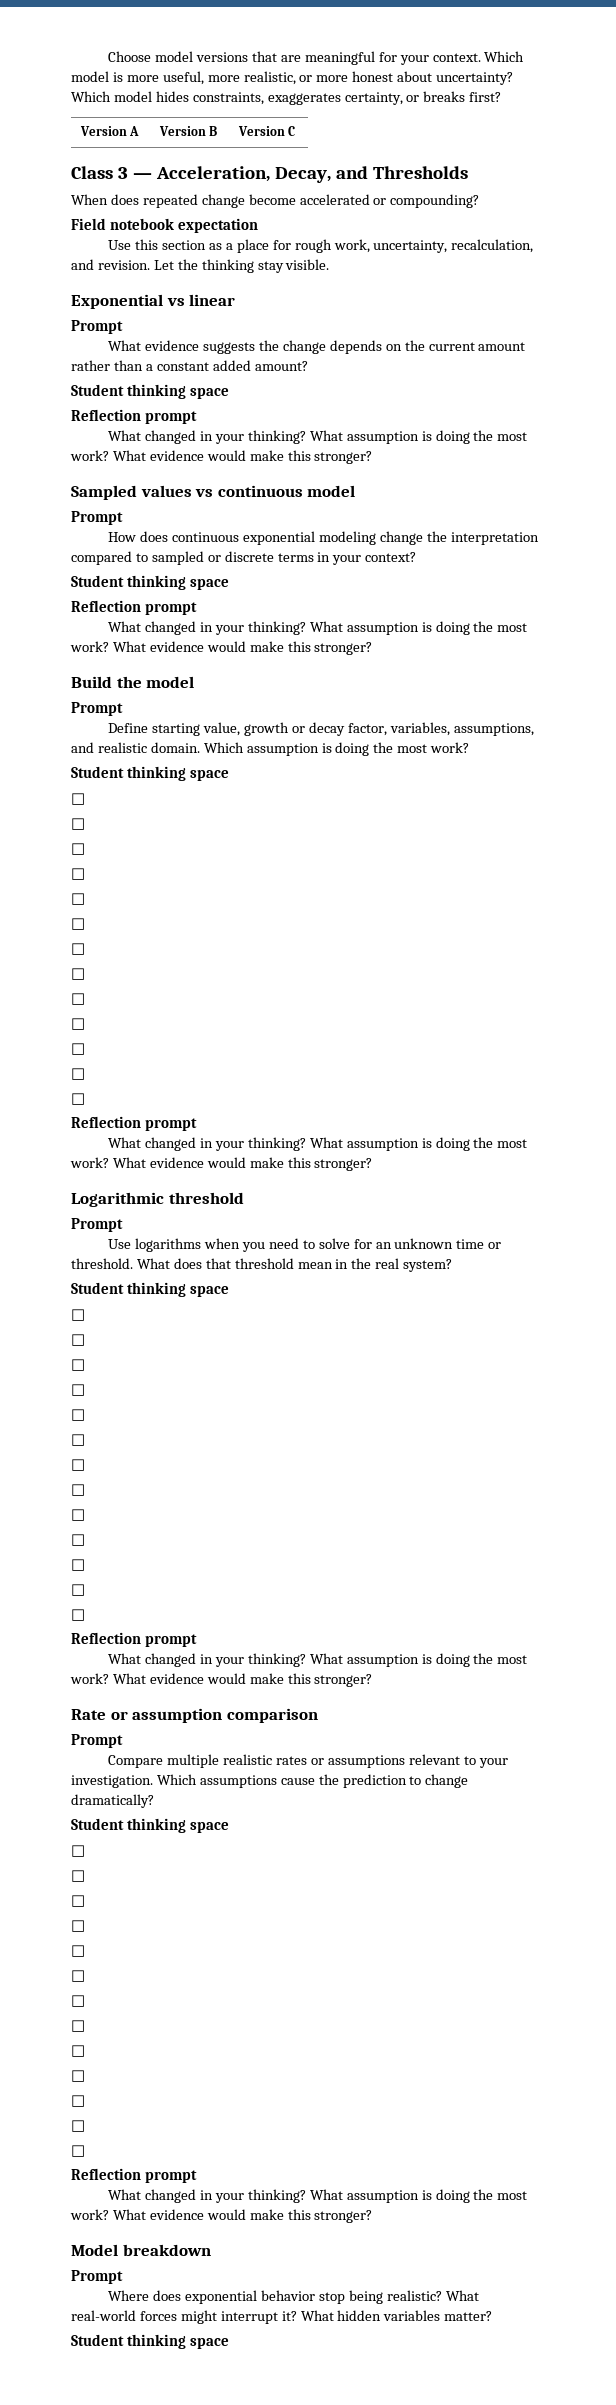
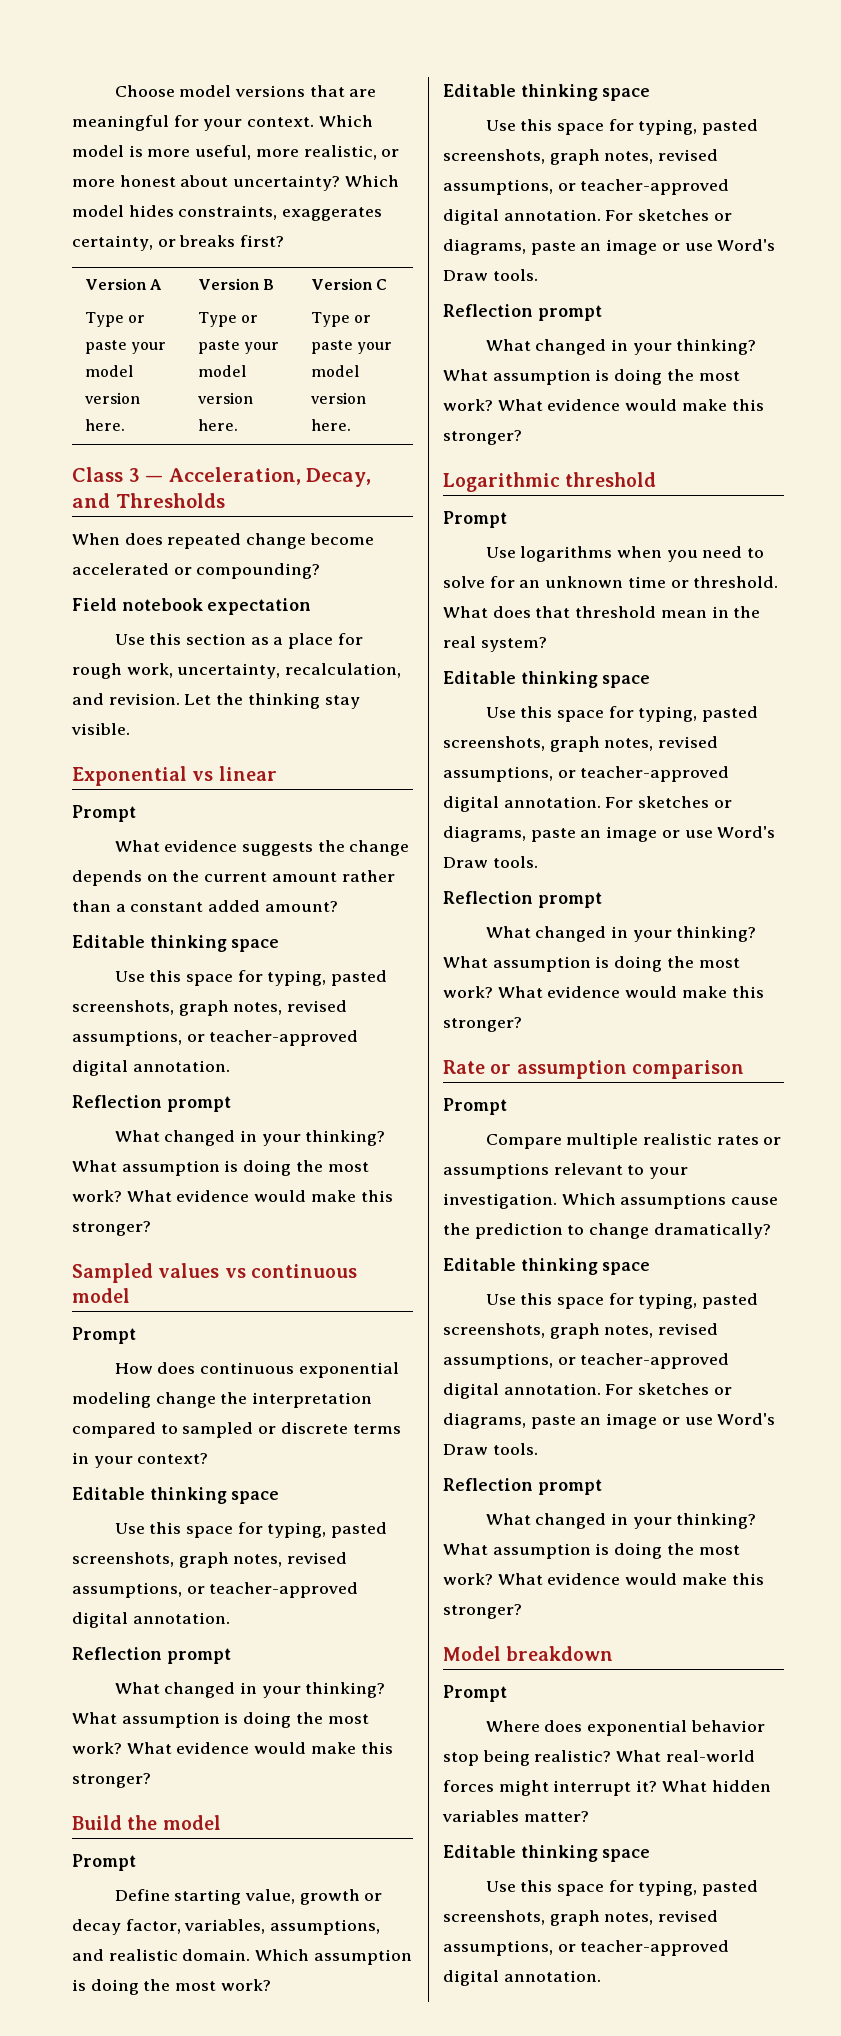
[158,126,218,136] [237,126,296,136] | Version B | Version C -> [84,312,146,327] [84,340,167,354] [84,365,133,377] [84,392,140,404] [84,419,125,431] [197,278,275,290] [197,312,259,327] [197,340,280,354] [197,365,246,377] [197,392,253,404] [197,419,238,431] [310,278,388,290] [310,312,372,327] [310,340,393,354] [310,365,359,377] [310,392,366,404] [310,419,351,431] // Type or paste your model version here. | Version B // Type or paste your model version here. | Version C // Type or paste your model version here.
[71,384,229,399] Student thinking space -> [72,935,280,952] [114,970,388,986] [72,1000,348,1016] [72,1030,359,1046] [72,1060,230,1076] Editable thinking space // Use this space for typing, pasted screenshots, graph notes, revised assumptions, or teacher-approved digital annotation.
[71,575,229,590] Student thinking space -> [72,1487,280,1504] [114,1522,388,1538] [72,1552,348,1568] [72,1582,359,1598] [72,1612,230,1628] Editable thinking space // Use this space for typing, pasted screenshots, graph notes, revised assumptions, or teacher-approved digital annotation.
[71,766,229,781] [71,793,85,805] [71,818,85,830] [71,843,85,855] [71,868,85,880] [71,893,85,905] [71,918,85,930] [71,943,85,955] [71,968,85,980] [71,993,85,1005] [71,1018,85,1030] [71,1043,85,1055] [71,1068,85,1080] [71,1093,85,1105] Student thinking space // □ // □ // □ // □ // □ // □ // □ // □ // □ // □ // □ // □ // □ -> [443,84,651,101] [485,119,759,135] [443,149,719,165] [443,179,730,195] [443,209,732,225] [443,239,776,255] [443,269,538,281] Editable thinking space // Use this space for typing, pasted screenshots, graph notes, revised assumptions, or teacher-approved digital annotation. For sketches or diagrams, paste an image or use Word's Draw tools.
[71,1282,229,1297] [71,1309,85,1321] [71,1334,85,1346] [71,1359,85,1371] [71,1384,85,1396] [71,1409,85,1421] [71,1434,85,1446] [71,1459,85,1471] [71,1484,85,1496] [71,1509,85,1521] [71,1534,85,1546] [71,1559,85,1571] [71,1584,85,1596] [71,1609,85,1621] Student thinking space // □ // □ // □ // □ // □ // □ // □ // □ // □ // □ // □ // □ // □ -> [443,671,651,688] [485,706,759,722] [443,736,719,752] [443,766,730,782] [443,796,732,812] [443,826,776,842] [443,856,538,868] Editable thinking space // Use this space for typing, pasted screenshots, graph notes, revised assumptions, or teacher-approved digital annotation. For sketches or diagrams, paste an image or use Word's Draw tools.
[71,1818,229,1833] [71,1845,85,1857] [71,1870,85,1882] [71,1895,85,1907] [71,1920,85,1932] [71,1945,85,1957] [71,1970,85,1982] [71,1995,85,2007] [71,2020,85,2032] [71,2045,85,2057] [71,2070,85,2082] [71,2095,85,2107] [71,2120,85,2132] [71,2145,85,2157] Student thinking space // □ // □ // □ // □ // □ // □ // □ // □ // □ // □ // □ // □ // □ -> [443,1258,651,1275] [485,1293,759,1309] [443,1323,719,1339] [443,1353,730,1369] [443,1383,732,1399] [443,1413,776,1429] [443,1443,538,1455] Editable thinking space // Use this space for typing, pasted screenshots, graph notes, revised assumptions, or teacher-approved digital annotation. For sketches or diagrams, paste an image or use Word's Draw tools.
[71,2334,229,2349] Student thinking space -> [443,1845,651,1862] [485,1880,759,1896] [443,1910,719,1926] [443,1940,730,1956] [443,1970,601,1986] Editable thinking space // Use this space for typing, pasted screenshots, graph notes, revised assumptions, or teacher-approved digital annotation.

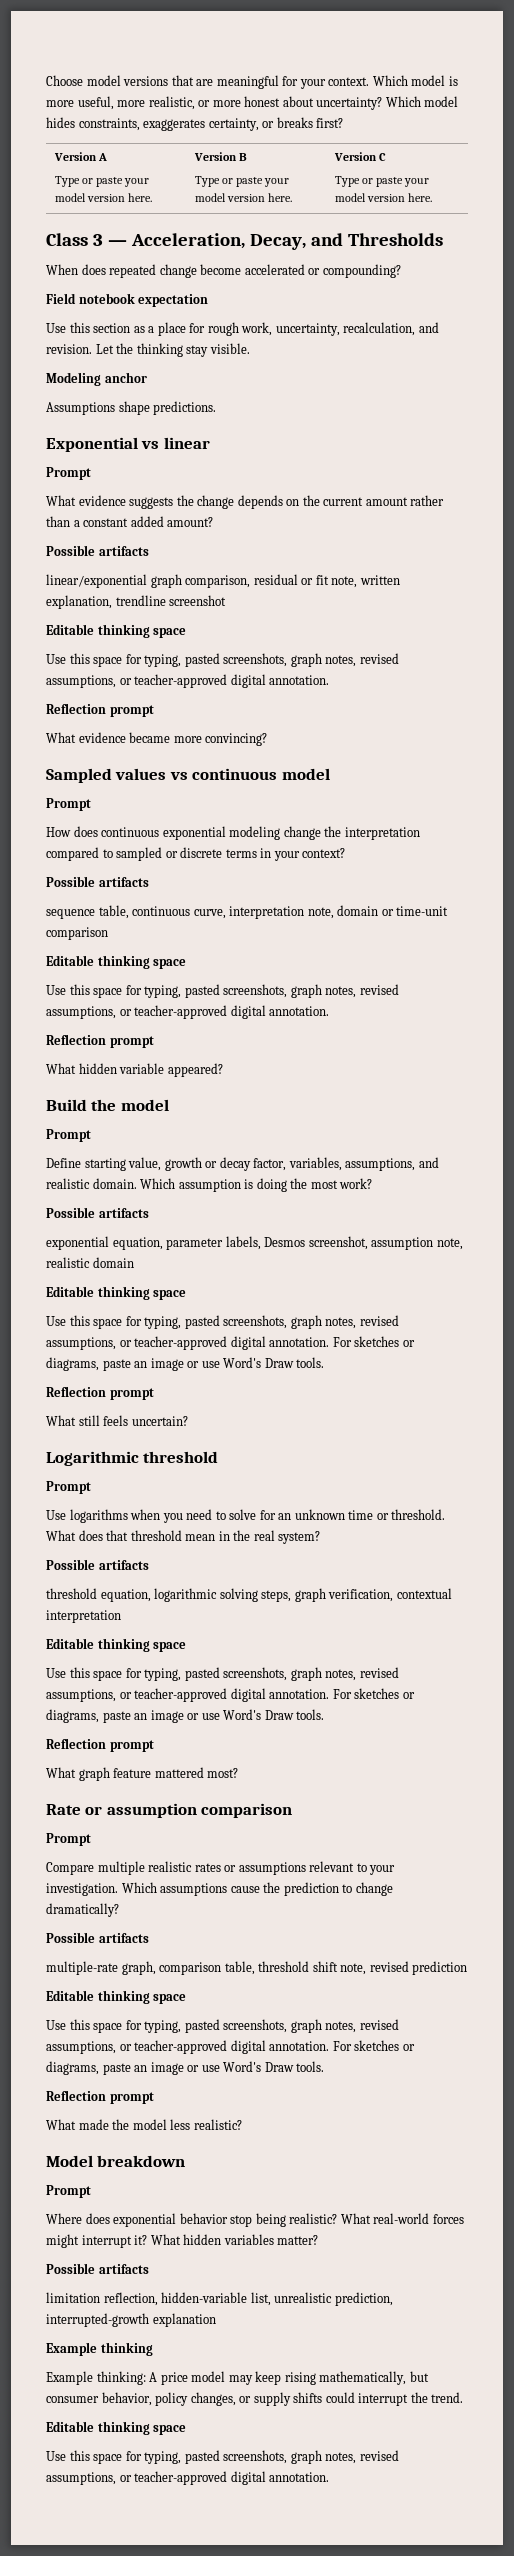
(130, 729) none -> [46,372,147,386] [46,401,217,415] // Modeling anchor // Assumptions shape predictions.
(338, 906) none -> [46,545,149,556] [46,574,400,588] [46,595,227,609] // Possible artifacts // linear/exponential graph comparison, residual or fit note, written explanation, trendline screenshot
[164,1130,386,1146] [72,1160,369,1176] [72,1190,393,1202] [72,1221,151,1236] changed in your thinking? What assumption is doing the most work? What evidence would make this stronger? -> [78,732,268,746] evidence became more convincing?
(209, 1458) none -> [46,876,149,887] [46,905,449,919] [46,927,108,940] // Possible artifacts // sequence table, continuous curve, interpretation note, domain or time-unit comparison
[164,1682,386,1698] [72,1712,369,1728] [72,1742,393,1754] [72,1773,151,1788] changed in your thinking? What assumption is doing the most work? What evidence would make this stronger? -> [78,1063,223,1077] hidden variable appeared?
(271, 1985) none -> [46,1207,149,1218] [46,1236,463,1250] [46,1257,134,1268] // Possible artifacts // exponential equation, parameter labels, Desmos screenshot, assumption note, realistic domain
[535,339,757,355] [443,369,740,385] [443,399,764,411] [443,430,522,445] changed in your thinking? What assumption is doing the most work? What evidence would make this stronger? -> [78,1415,188,1426] still feels uncertain?
(547, 644) none -> [46,1559,149,1570] [46,1588,452,1602] [46,1610,121,1623] // Possible artifacts // threshold equation, logarithmic solving steps, graph verification, contextual interpretation
[535,926,757,942] [443,956,740,972] [443,986,764,998] [443,1017,522,1032] changed in your thinking? What assumption is doing the most work? What evidence would make this stronger? -> [78,1767,239,1781] graph feature mattered most?
(771, 1231) none -> [46,1932,149,1943] [46,1961,468,1975] // Possible artifacts // multiple-rate graph, comparison table, threshold shift note, revised prediction
[535,1513,757,1529] [443,1543,740,1559] [443,1573,764,1585] [443,1604,522,1619] changed in your thinking? What assumption is doing the most work? What evidence would make this stronger? -> [78,2119,242,2130] made the model less realistic?
(589, 1816) none -> [46,2263,149,2274] [46,2292,393,2306] [46,2313,216,2327] [46,2342,153,2356] [46,2371,429,2385] [46,2392,464,2406] // Possible artifacts // limitation reflection, hidden-variable list, unrealistic prediction, interrupted-growth explanation // Example thinking // Example thinking: A price model may keep rising mathematically, but consumer behavior, policy changes, or supply shifts could interrupt the trend.

